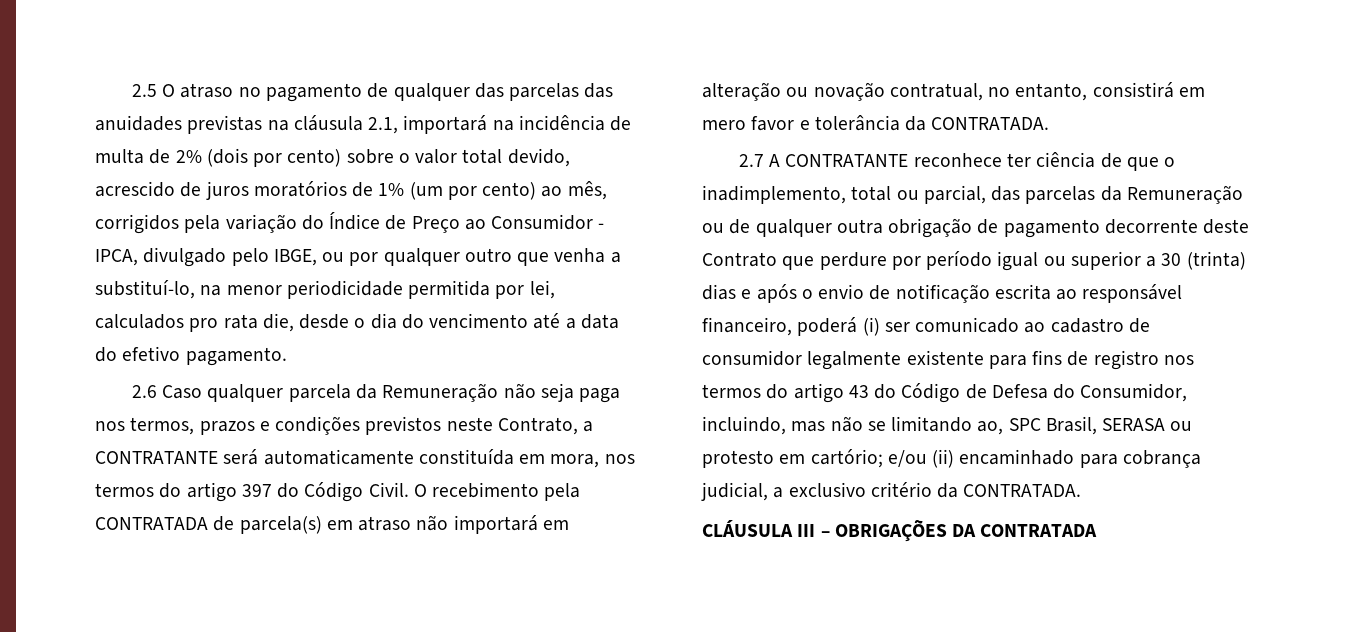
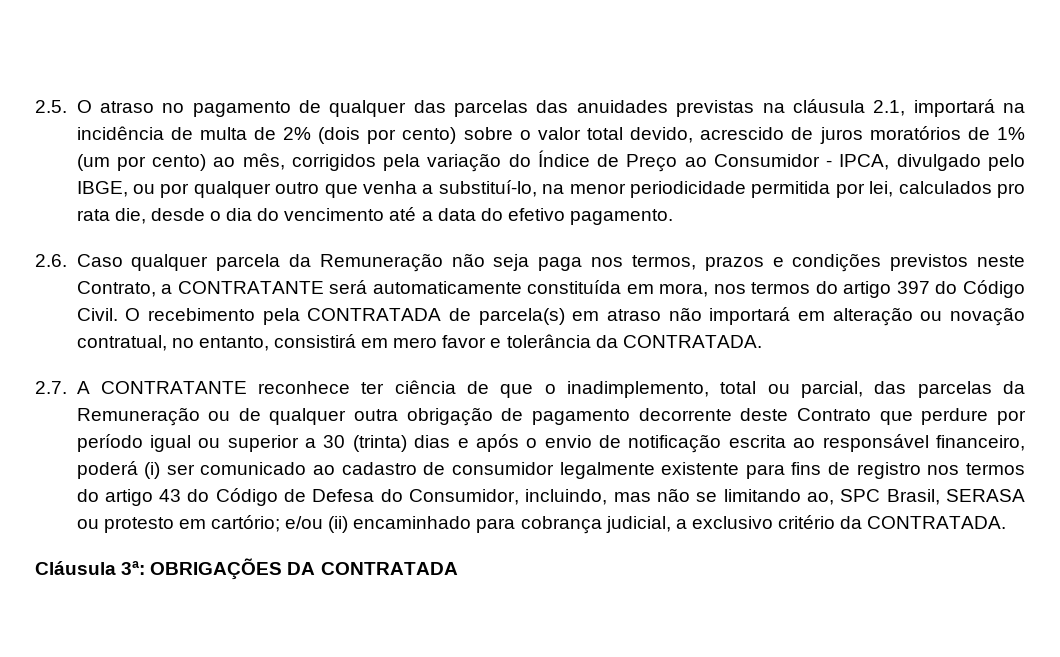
[131,84,157,97] 2.5 -> [35,100,67,113] 2.5.
[131,385,157,398] 2.6 -> [35,254,67,267] 2.6.
[738,154,764,167] 2.7 -> [35,381,67,394] 2.7.
[702,520,830,537] CLÁUSULA III – -> [35,561,146,575] Cláusula 3ª:

